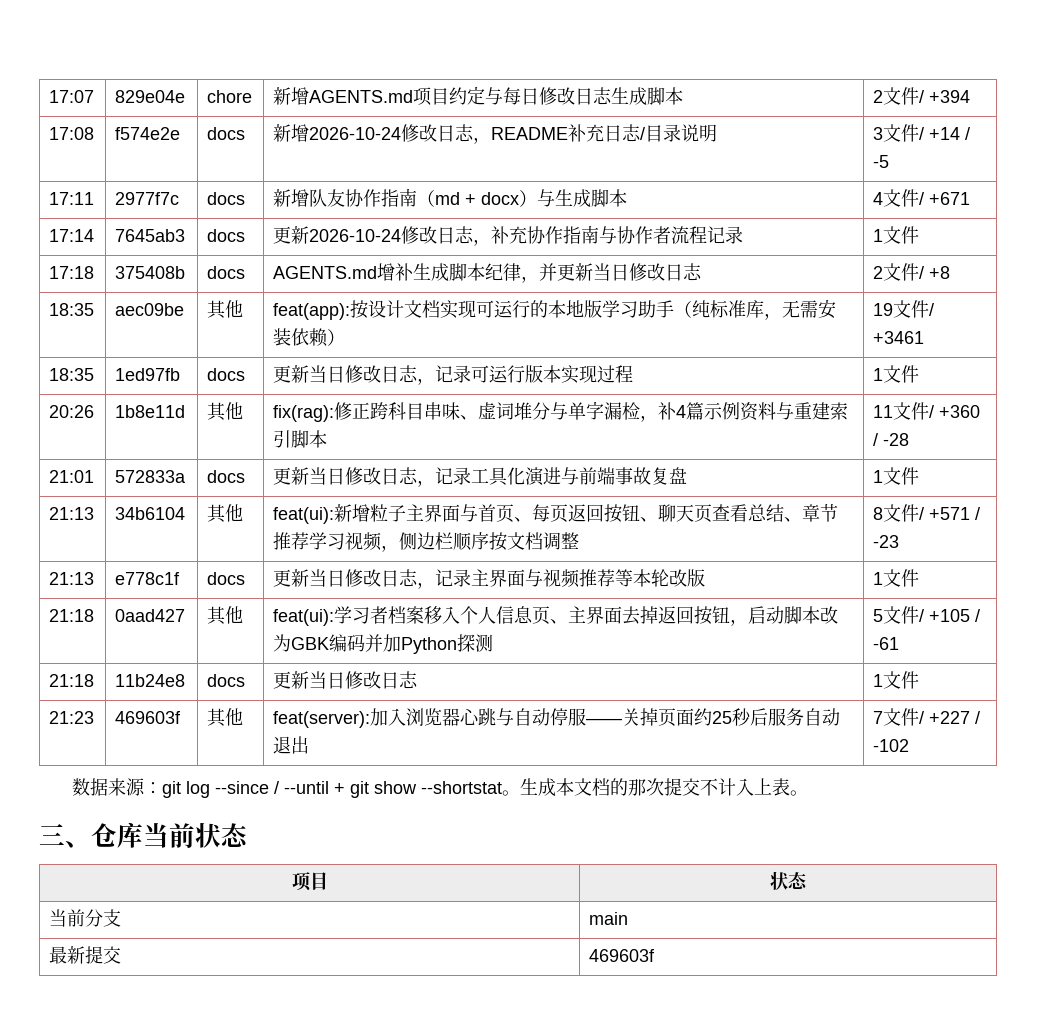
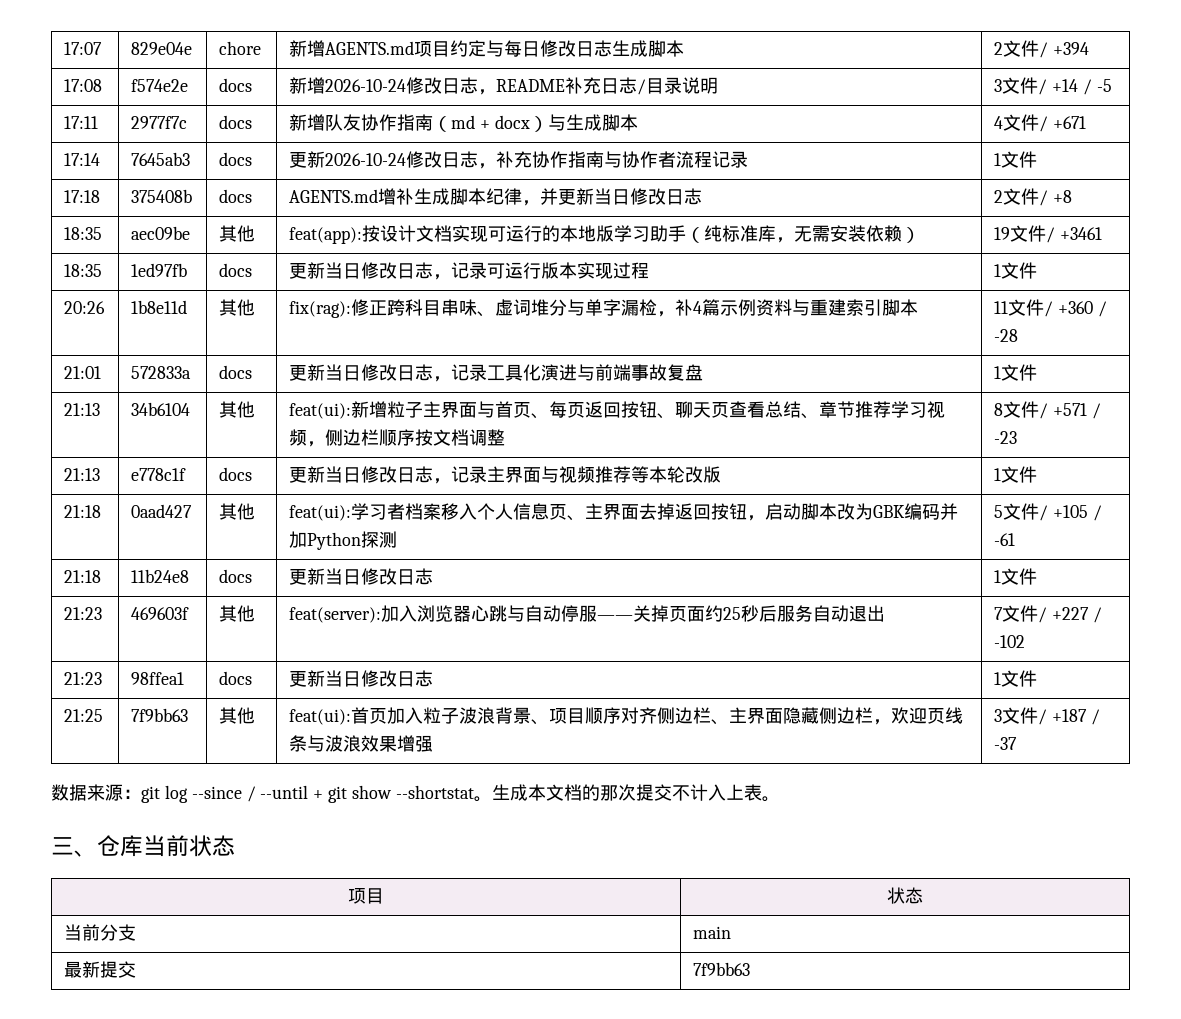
(910, 745) none -> [64,672,103,685] [131,672,185,685] [219,671,253,685] [289,670,434,687] [994,670,1038,687] [64,709,104,722] [131,708,189,722] [219,707,256,724] [289,707,964,725] [289,735,434,752] [994,707,1100,725] [994,737,1018,750] // 21:23 | 98ffea1 | docs | 更新当日修改日志 | 1文件 // 21:25 | 7f9bb63 | 其他 | feat(ui):首页加入粒子波浪背景、项目顺序对齐侧边栏、主界面隐藏侧边栏，欢迎页线条与波浪效果增强 | 3文件/ +187 / -37
[589,949,656,962] 469603f -> [693,962,751,976] 7f9bb63

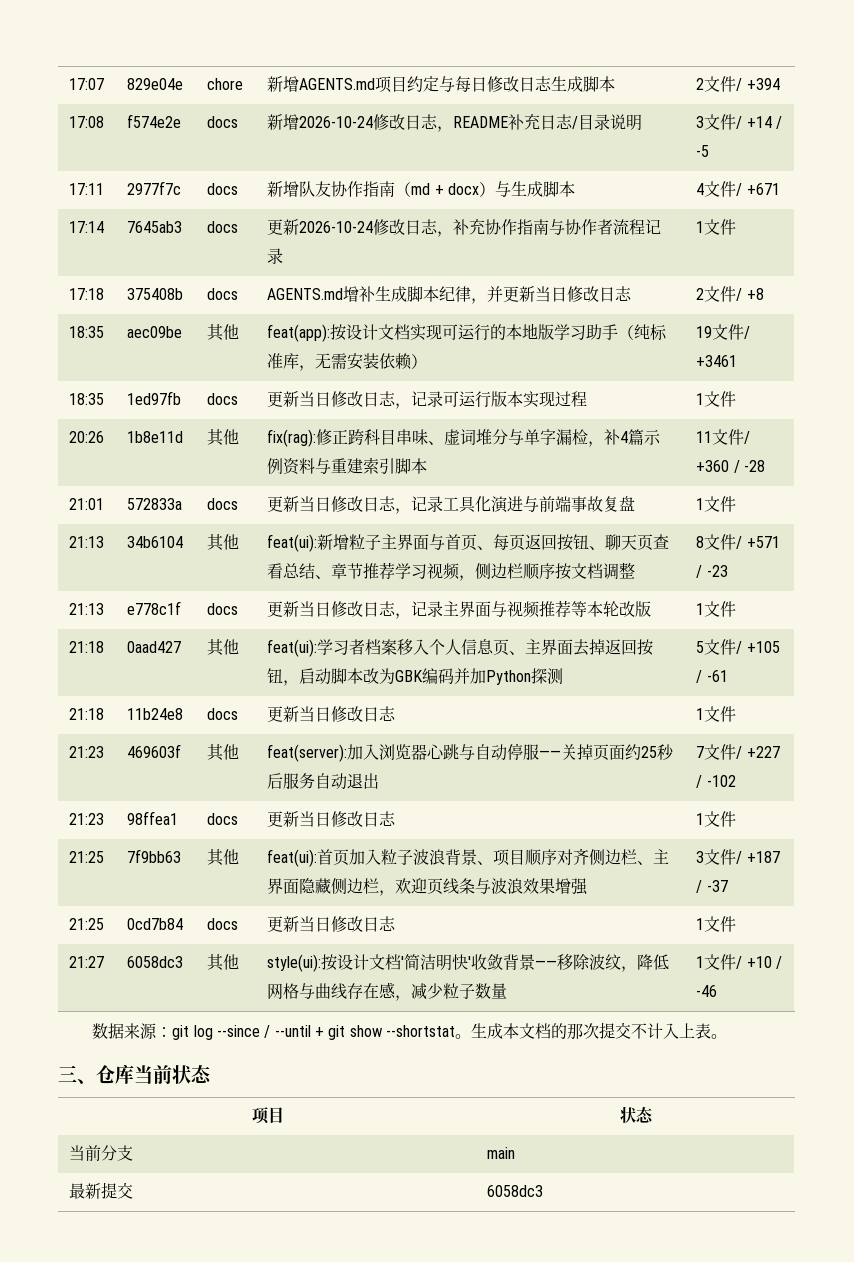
(1018, 743) none -> [69,918,105,930] [127,918,184,930] [207,918,239,930] [267,916,397,932] [696,916,737,932] [69,956,105,968] [127,956,184,968] [207,954,240,971] [267,954,670,972] [267,982,508,1001] [696,954,782,970] [696,985,718,997] // 21:25 | 0cd7b84 | docs | 更新当日修改日志 | 1文件 // 21:27 | 6058dc3 | 其他 | style(ui):按设计文档'简洁明快'收敛背景——移除波纹，降低网格与曲线存在感，减少粒子数量 | 1文件/ +10 / -46
[693,962,751,976] 7f9bb63 -> [487,1185,544,1197] 6058dc3

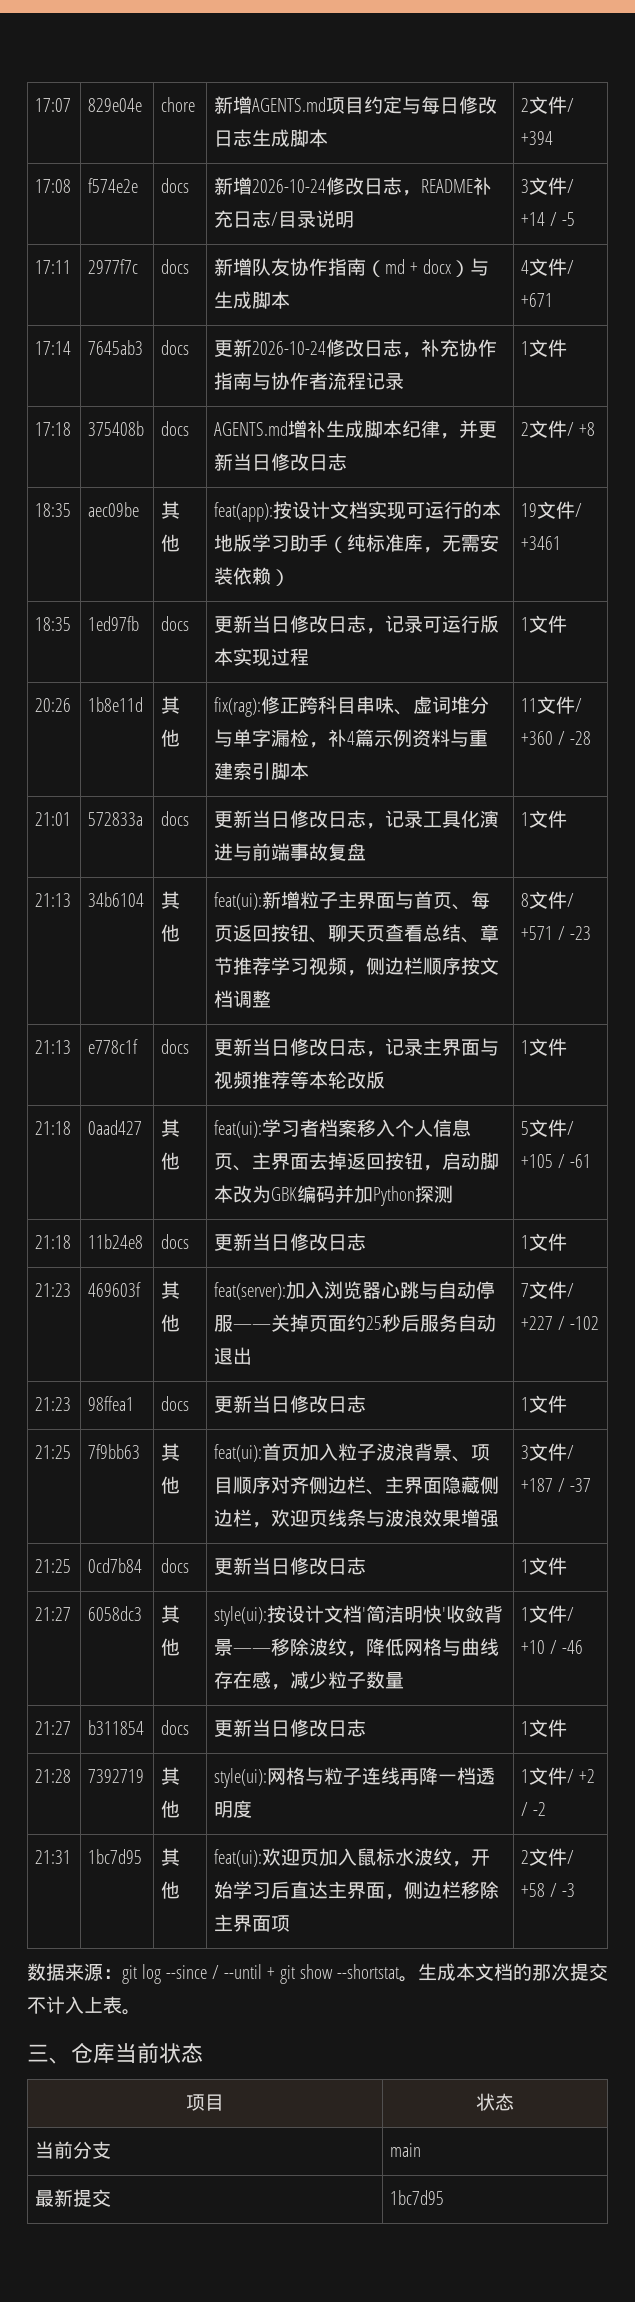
(718, 991) none -> [35,1721,72,1735] [88,1720,145,1735] [161,1720,190,1735] [214,1719,367,1737] [521,1719,568,1737] [35,1769,72,1783] [88,1769,145,1783] [161,1767,181,1785] [161,1800,181,1818] [214,1767,496,1788] [214,1800,253,1818] [521,1767,596,1785] [521,1802,547,1816] [35,1850,72,1864] [88,1849,143,1864] [161,1848,181,1866] [161,1881,181,1899] [214,1848,491,1867] [214,1881,500,1900] [214,1914,291,1932] [521,1848,575,1866] [521,1883,576,1897] // 21:27 | b311854 | docs | 更新当日修改日志 | 1文件 // 21:28 | 7392719 | 其他 | style(ui):网格与粒子连线再降一档透明度 | 1文件/ +2 / -2 // 21:31 | 1bc7d95 | 其他 | feat(ui):欢迎页加入鼠标水波纹，开始学习后直达主界面，侧边栏移除主界面项 | 2文件/ +58 / -3
[487,1185,544,1197] 6058dc3 -> [390,2190,445,2205] 1bc7d95

